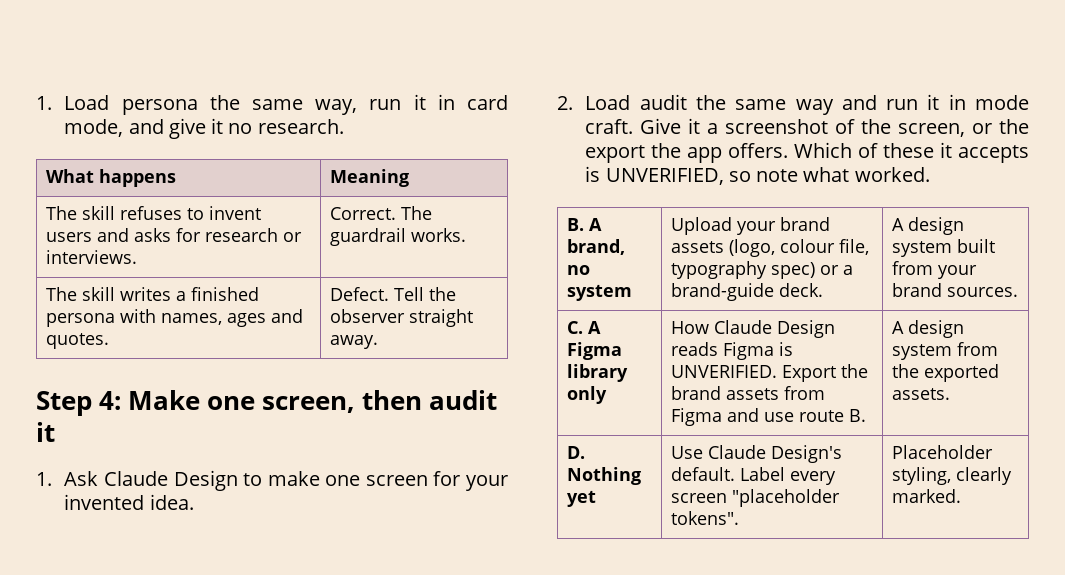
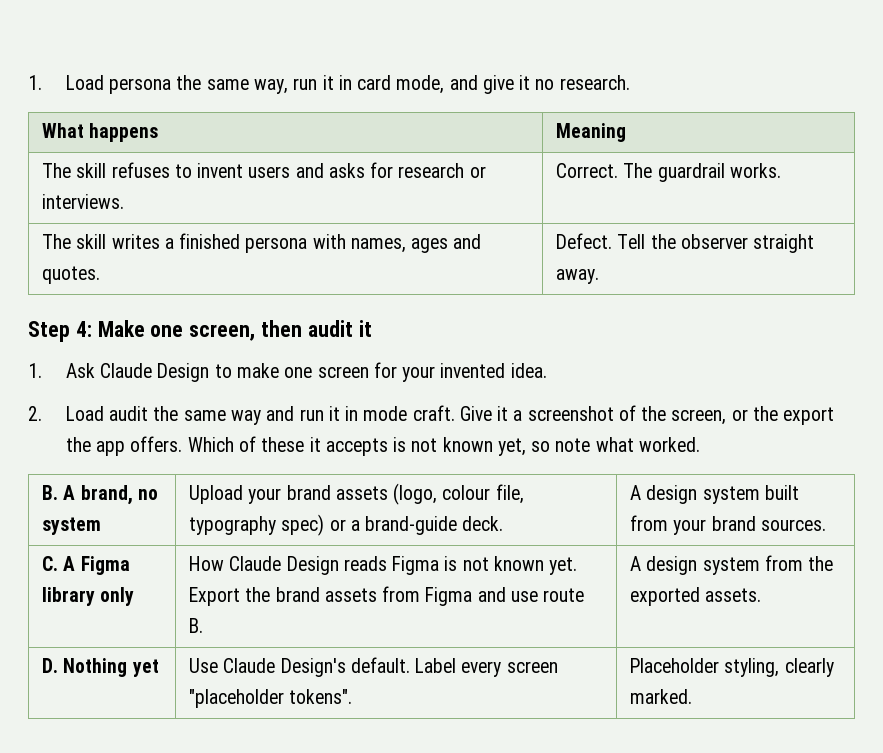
[605,168,724,185] UNVERIFIED, -> [411,437,526,456] not known yet,
[671,365,778,378] UNVERIFIED. -> [462,556,578,575] not known yet.

